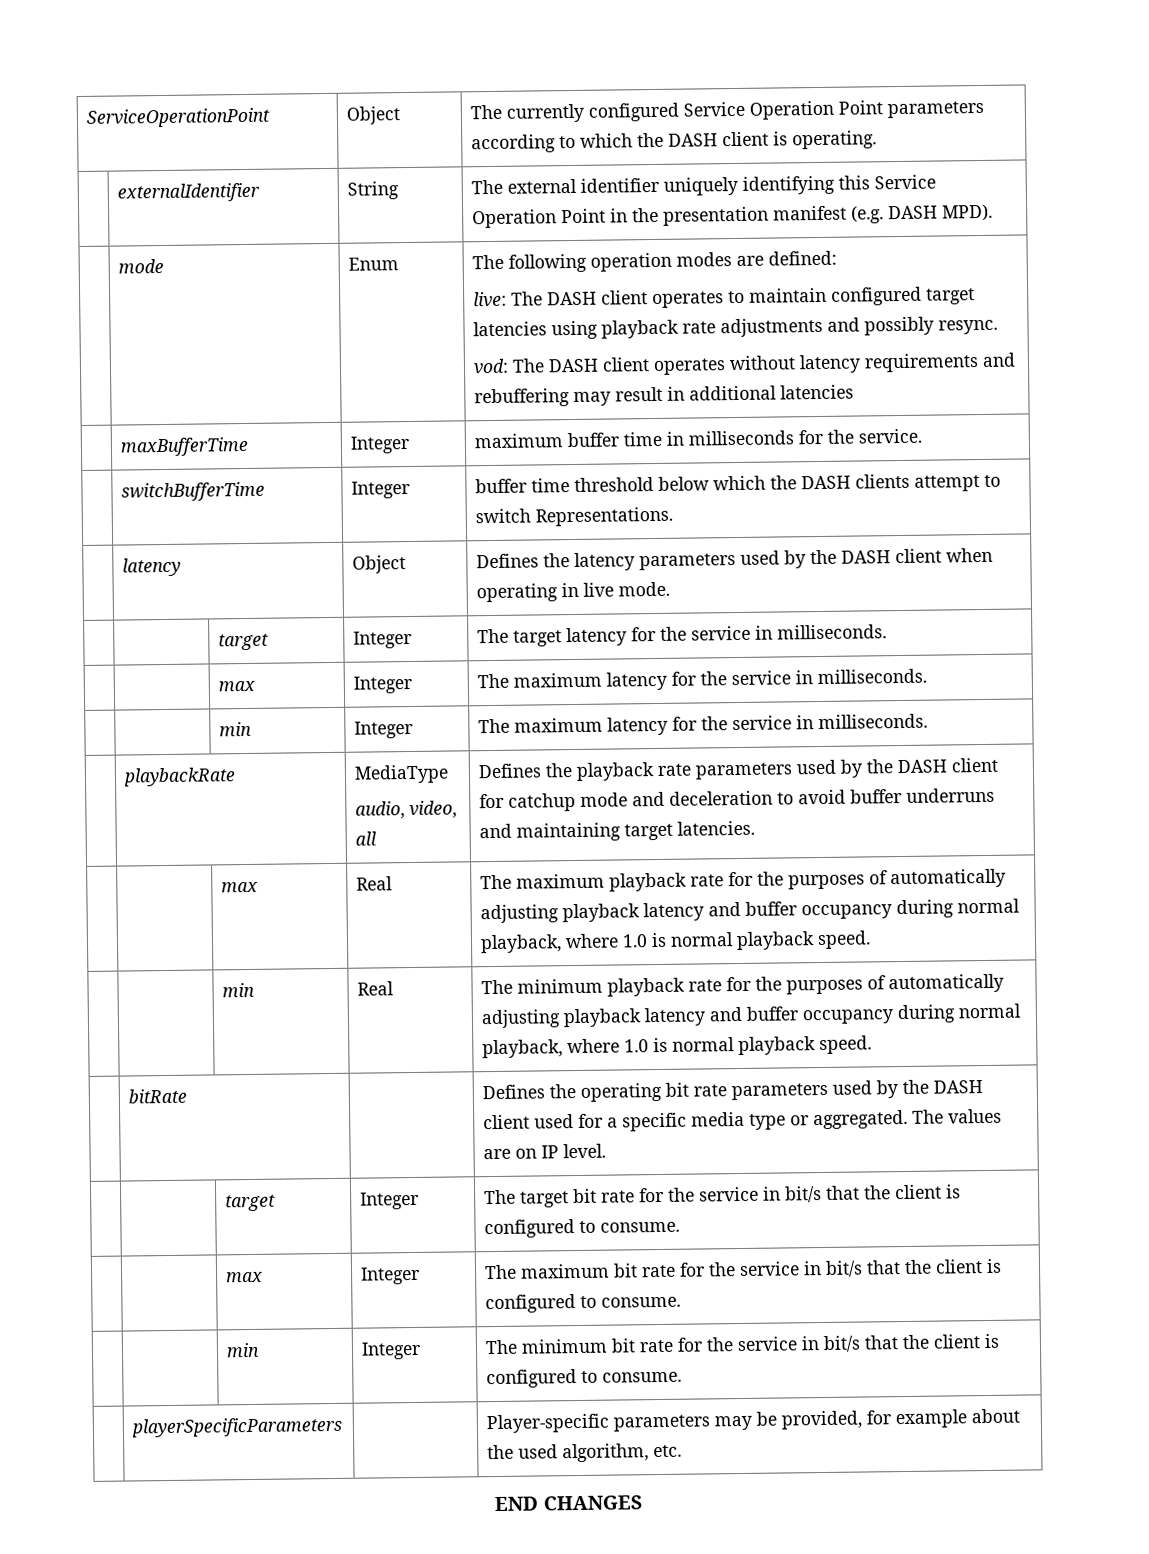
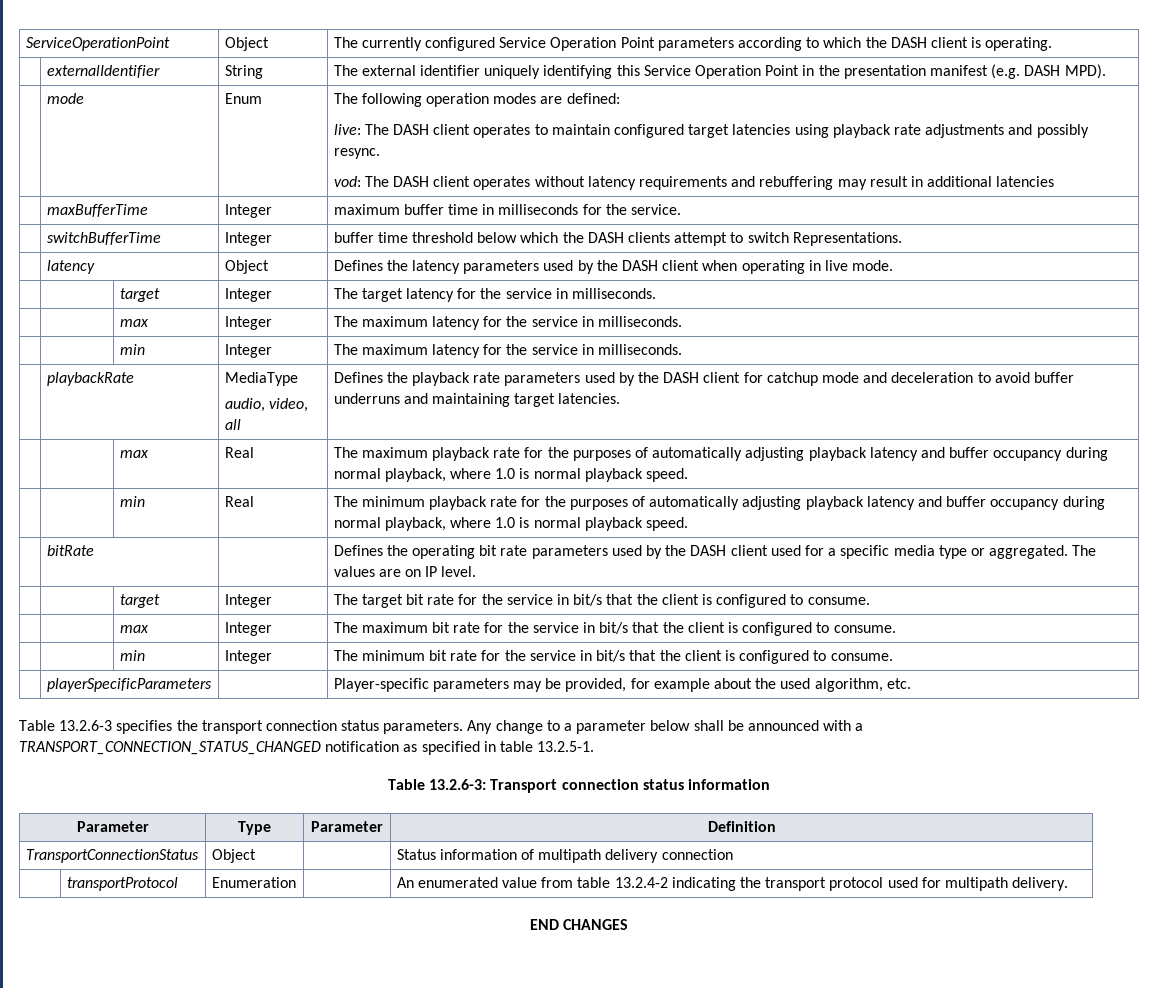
(683, 1451) none -> [19,720,864,734] [19,741,595,755] [388,779,770,793] [76,821,149,832] [238,821,271,835] [311,821,383,832] [707,821,776,832] [25,849,199,863] [211,849,256,863] [396,849,733,863] [66,877,178,891] [211,877,296,888] [396,877,1069,891] // Table 13.2.6-3 specifies the transport connection status parameters. Any change to a parameter below shall be announced with a TRANSPORT_CONNECTION_STATUS_CHANGED notification as specified in table 13.2.5-1. // Table 13.2.6-3: Transport connection status information // Parameter | Type | Parameter | Definition // TransportConnectionStatus | Object | | Status information of multipath delivery connection // | transportProtocol | Enumeration | | An enumerated value from table 13.2.4-2 indicating the transport protocol used for multipath delivery.

